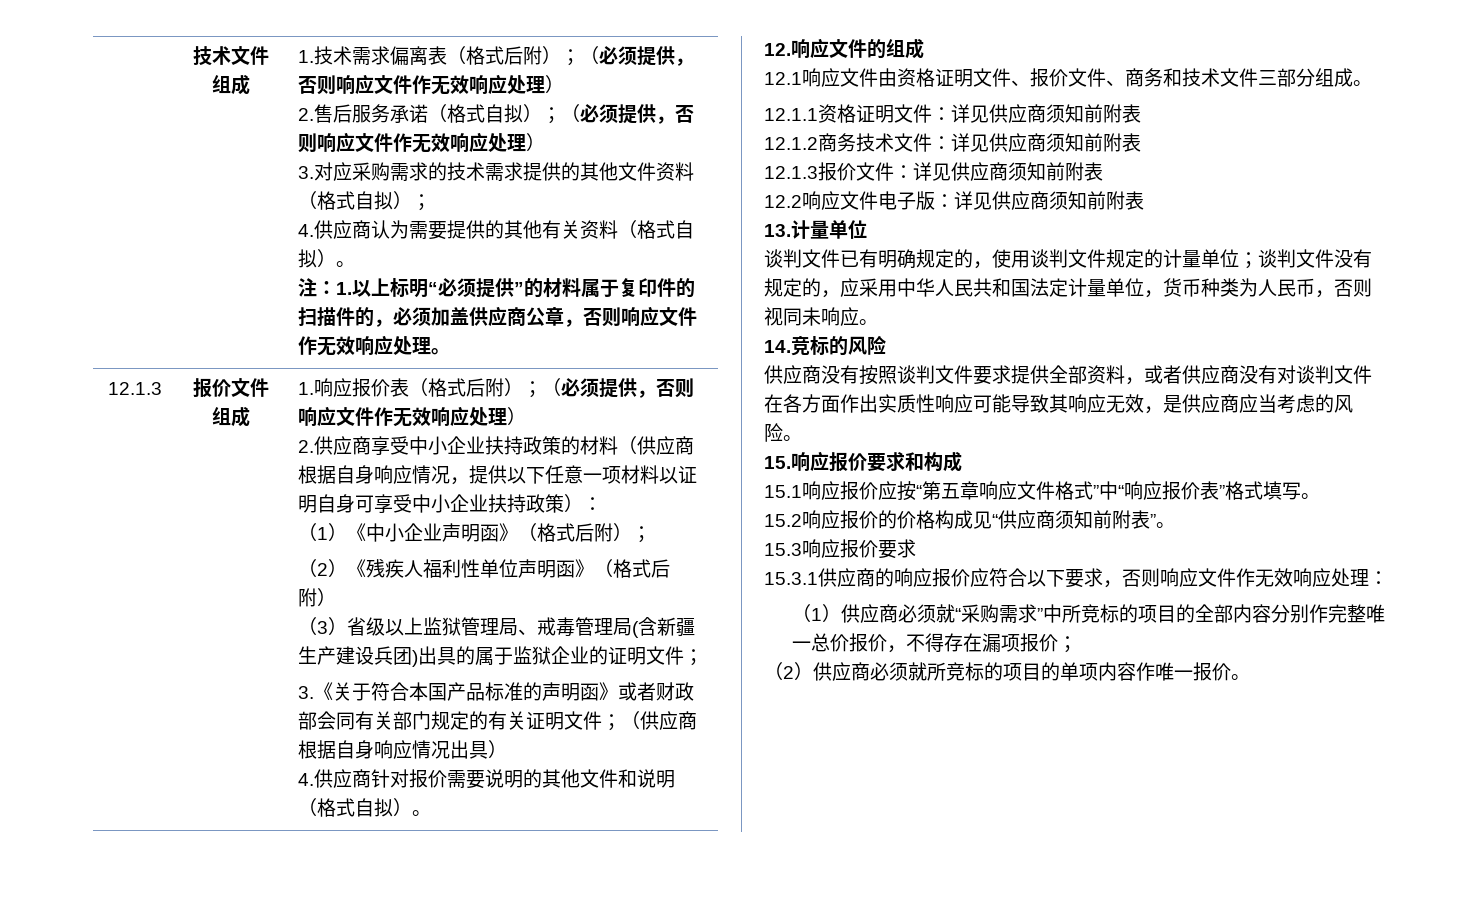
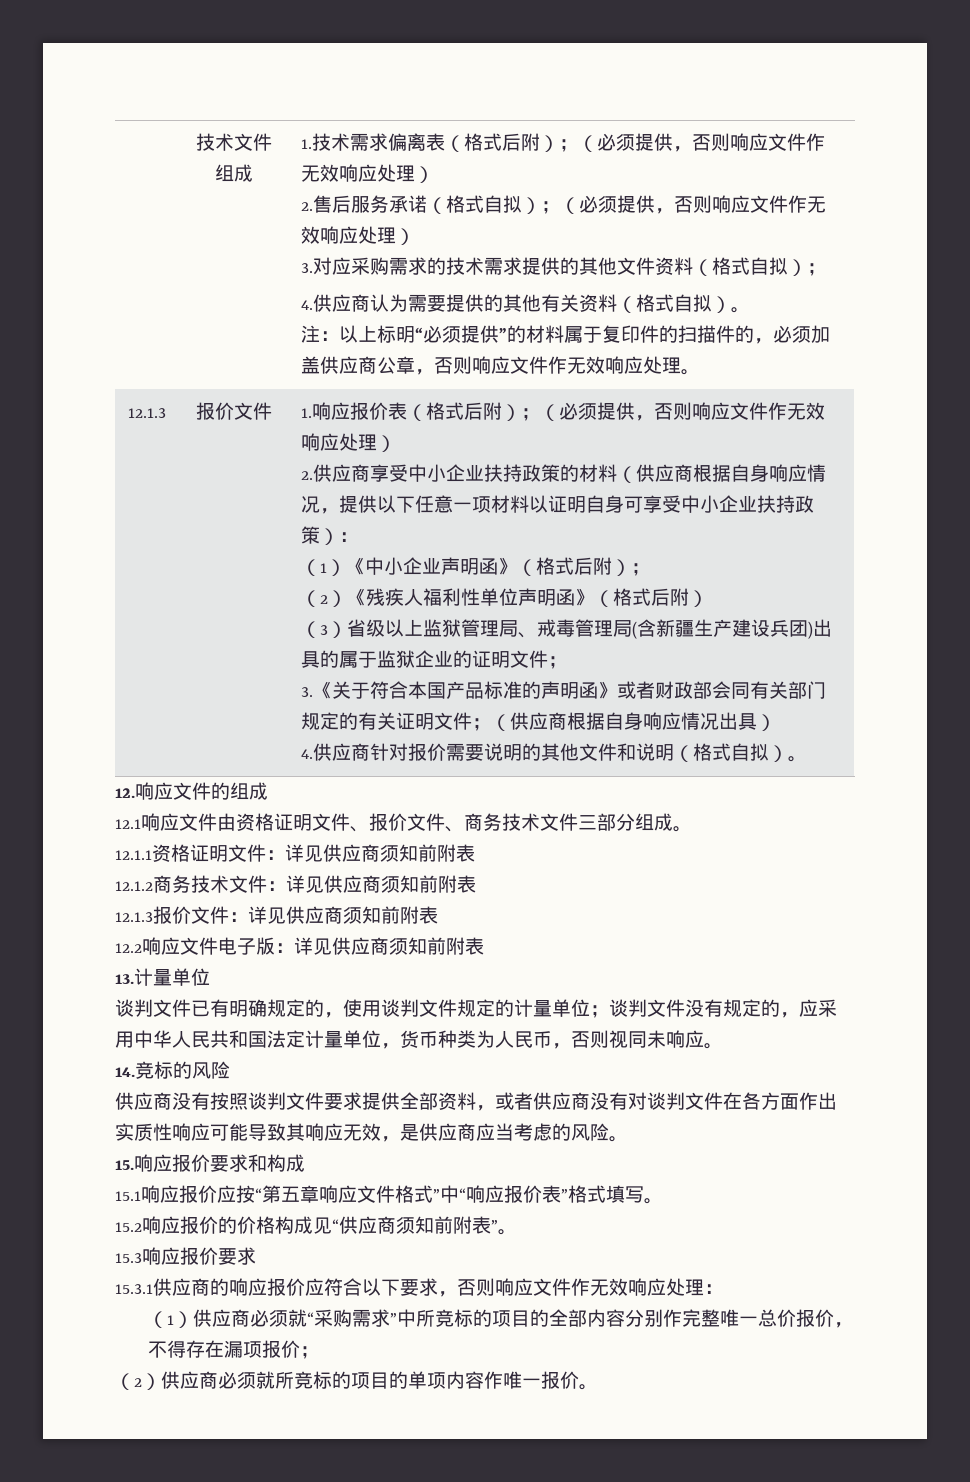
[336,282,353,295] 1. -> (339, 336) none
[211,406,250,427] 组成 -> (272, 411) none
[1163,68,1182,87] 和 -> (502, 822) none

